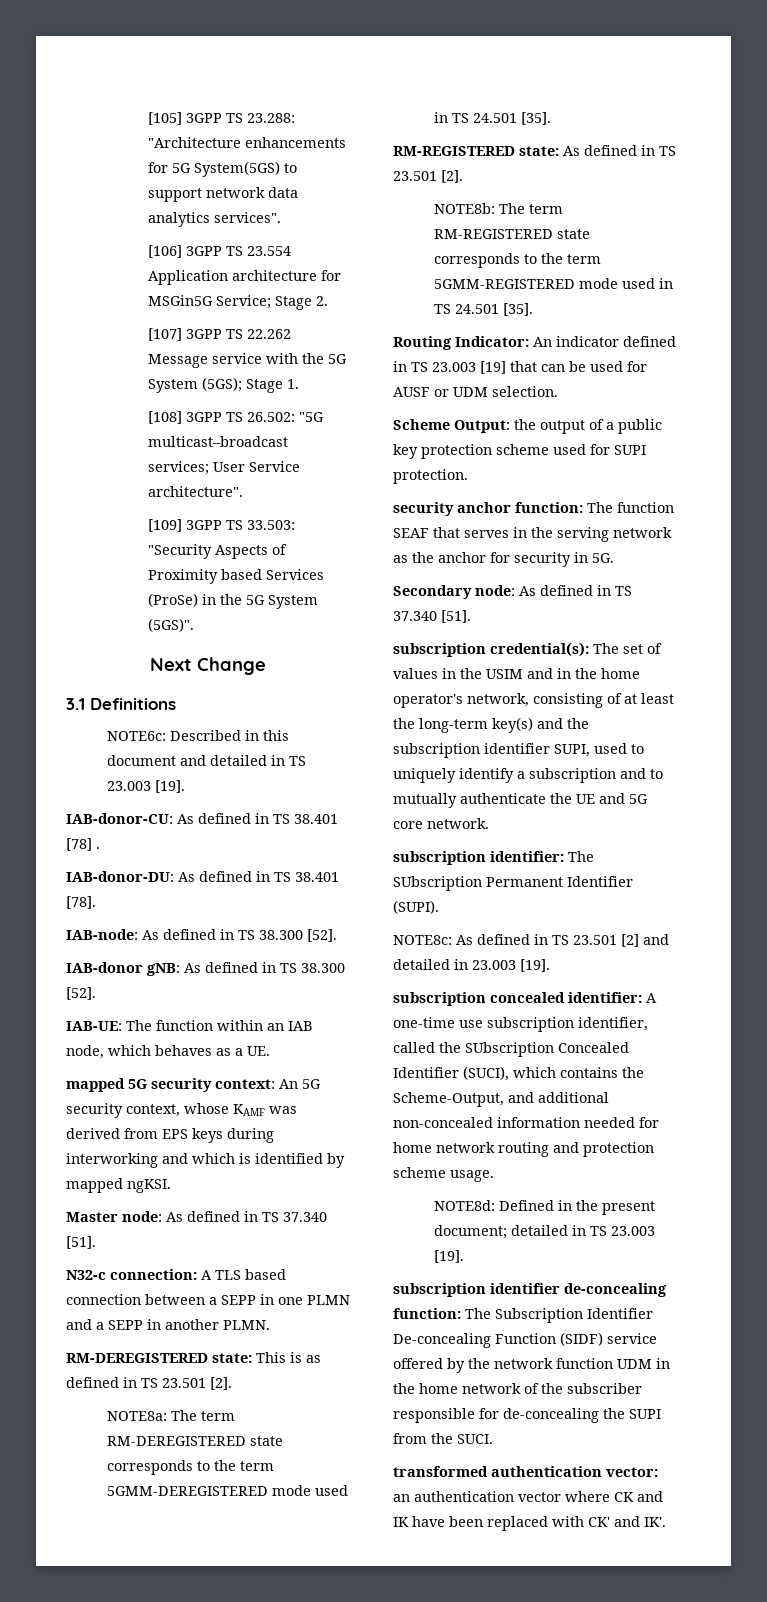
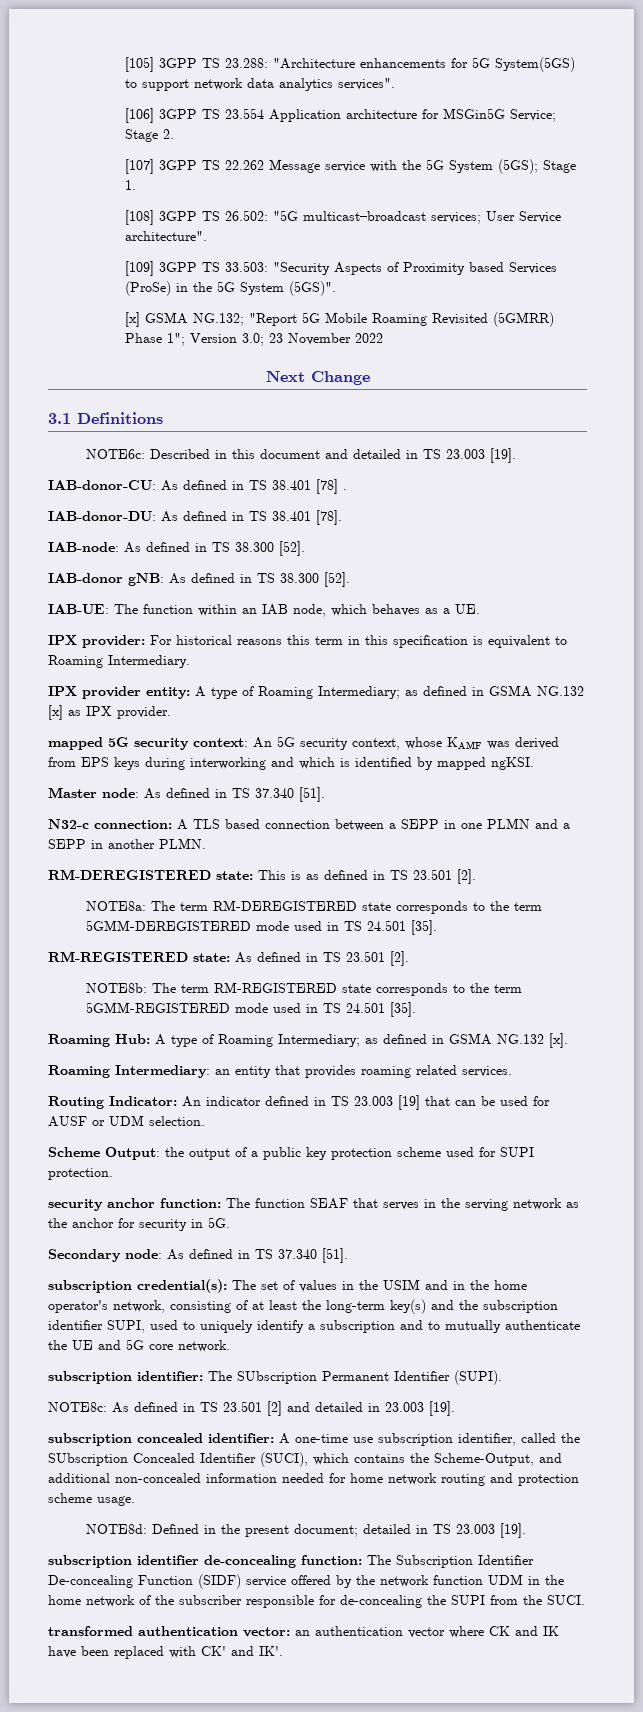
(195, 625) none -> [124,312,554,327] [124,333,383,346] // [x] GSMA NG.132; "Report 5G Mobile Roaming Revisited (5GMRR) Phase 1"; Version 3.0; 23 November 2022
(270, 1051) none -> [48,635,567,648] [48,655,190,668] [48,685,584,699] [48,705,171,720] // IPX provider: For historical reasons this term in this specification is equivalent to Roaming Intermediary. // IPX provider entity: A type of Roaming Intermediary; as defined in GSMA NG.132 [x] as IPX provider.
(534, 309) none -> [48,1033,568,1048] [48,1065,512,1078] // Roaming Hub: A type of Roaming Intermediary; as defined in GSMA NG.132 [x]. // Roaming Intermediary: an entity that provides roaming related services.

